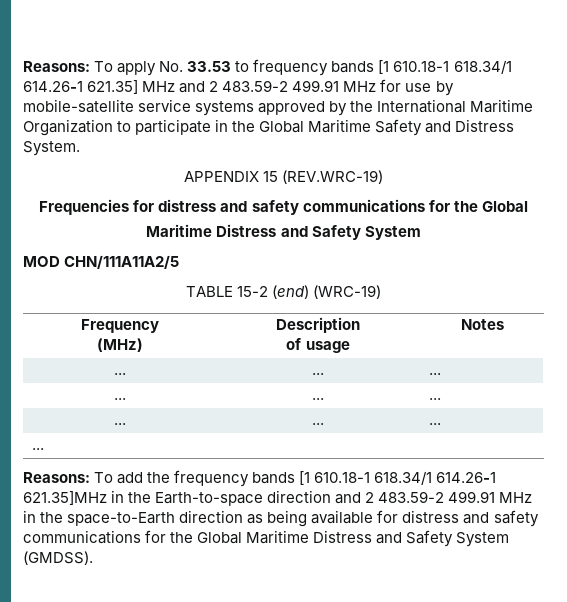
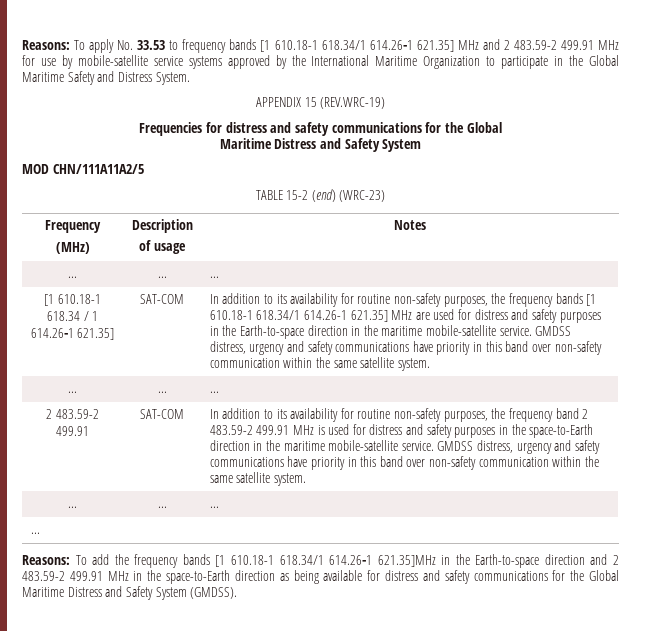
[313,285,382,299] (WRC-19) -> [339,190,386,202] (WRC-23)
[113,398,126,400] [312,398,324,400] [428,398,441,400] ... | ... | ... -> [44,294,101,306] [46,311,99,321] [30,328,115,340] [140,294,185,304] [209,293,597,307] [209,309,601,323] [209,325,572,339] [209,341,602,355] [209,357,430,371] [68,391,77,393] [157,391,167,393] [209,391,219,393] [46,409,99,419] [56,426,89,436] [140,409,185,419] [209,408,589,422] [209,424,594,438] [209,440,601,454] [209,456,600,470] [209,472,306,486] [1 610.18-1 618.34 / 1 614.26-1 621.35] | SAT-COM | In addition to its availability for routine non-safety purposes, the frequency bands [1 610.18-1 618.34/1 614.26-1 621.35] MHz are used for distress and safety purposes in the Earth-to-space direction in the maritime mobile-satellite service. GMDSS distress, urgency and safety communications have priority in this band over non-safety communication within the same satellite system. // ... | ... | ... // 2 483.59-2 499.91 | SAT-COM | In addition to its availability for routine non-safety purposes, the frequency band 2 483.59-2 499.91 MHz is used for distress and safety purposes in the space-to-Earth direction in the maritime mobile-satellite service. GMDSS distress, urgency and safety communications have priority in this band over non-safety communication within the same satellite system.

